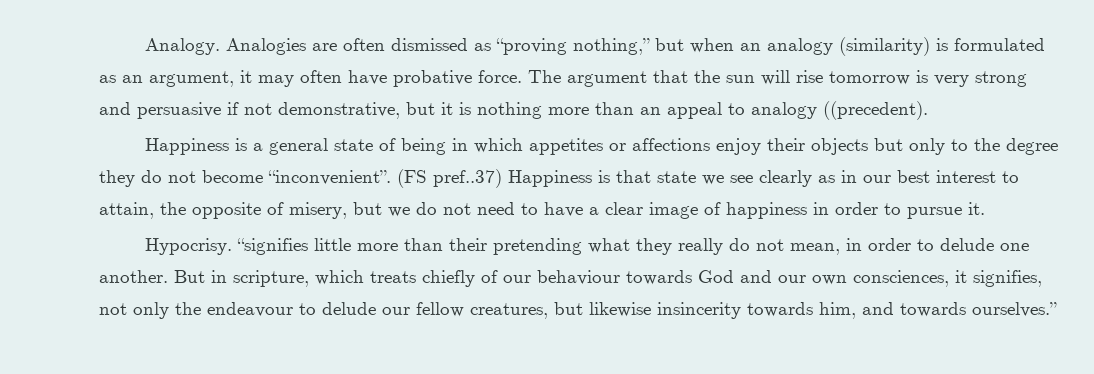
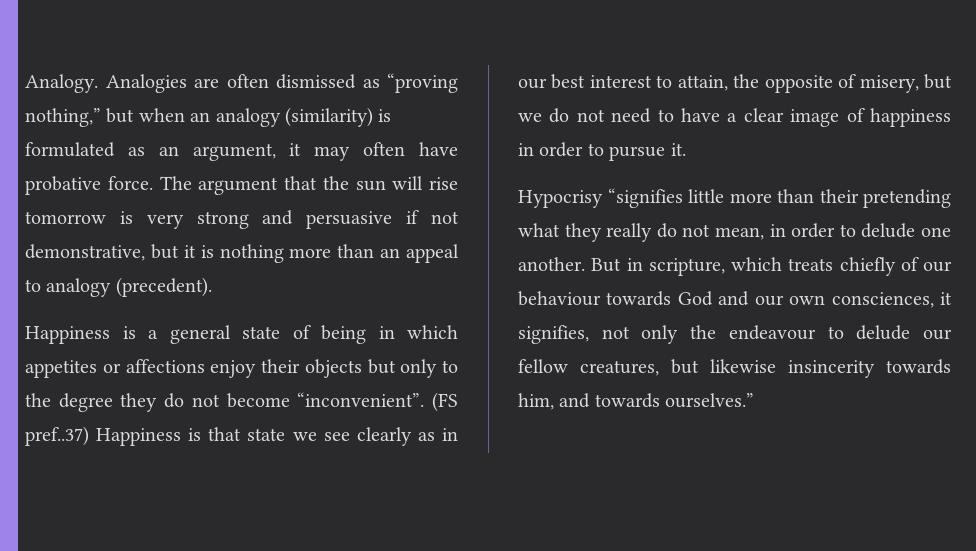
[823,101,928,120] ((precedent). -> [115,277,212,297] (precedent).
[145,238,233,255] Hypocrisy. -> [518,190,603,208] Hypocrisy

